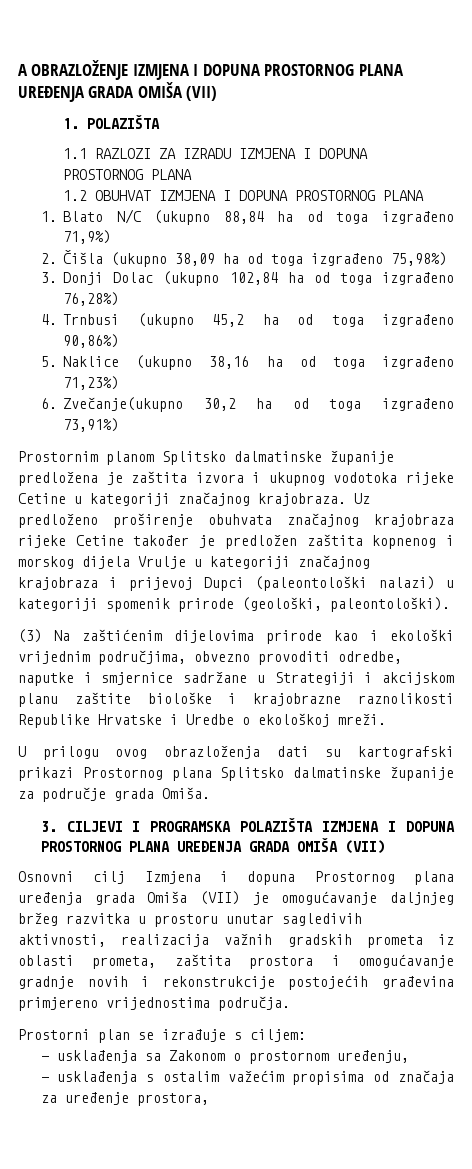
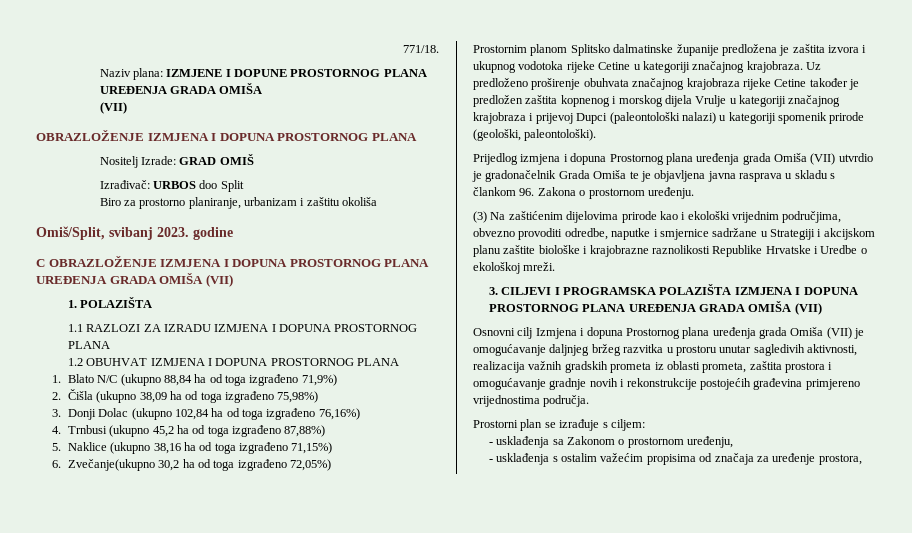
[18,64,28,76] A -> [403,45,439,53] [99,68,427,80] [99,83,263,94] [99,102,127,114] [36,130,417,141] [99,154,254,168] [99,180,244,192] [99,197,378,209] [36,226,233,240] [36,259,45,267] 771/18. // Naziv plana: IZMJENE I DOPUNE PROSTORNOG PLANA UREĐENJA GRADA OMIŠA // (VII) // OBRAZLOŽENJE IZMJENA I DOPUNA PROSTORNOG PLANA // Nositelj Izrade: GRAD OMIŠ // Izrađivač: URBOS doo Split // Biro za prostorno planiranje, urbanizam i zaštitu okoliša // Omiš/Split, svibanj 2023. godine // C
[63,292,120,306] 76,28%) -> [318,408,360,420] 76,16%)
[63,334,120,348] 90,86%) -> [284,425,326,437] 87,88%)
[63,376,120,390] 71,23%) -> [291,442,333,454] 71,15%)
[63,418,120,432] 73,91%) -> [290,459,332,471] 72,05%)
(450, 604) none -> [473,153,873,165] [472,170,836,182] [473,187,694,199] // Prijedlog izmjena i dopuna Prostornog plana uređenja grada Omiša (VII) utvrdio je gradonačelnik Grada Omiša te je objavljena javna rasprava u skladu s člankom 96. Zakona o prostornom uređenju.
[18,746,454,760] [18,767,455,781] [18,787,210,802] // U prilogu ovog obrazloženja dati su kartografski prikazi Prostornog plana Splitsko dalmatinske županije za područje grada Omiša. -> (556, 266) none

